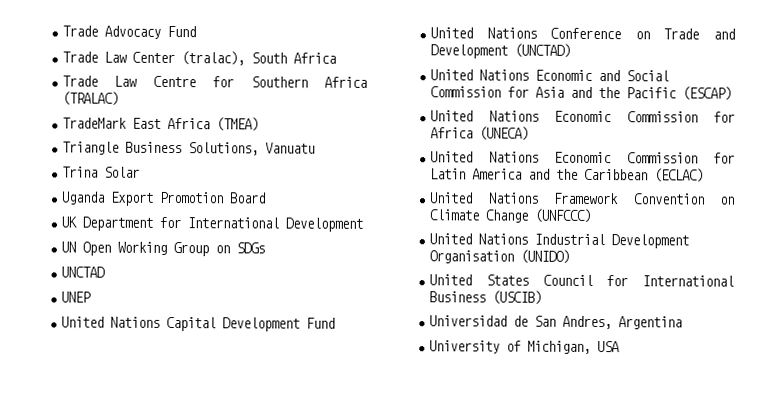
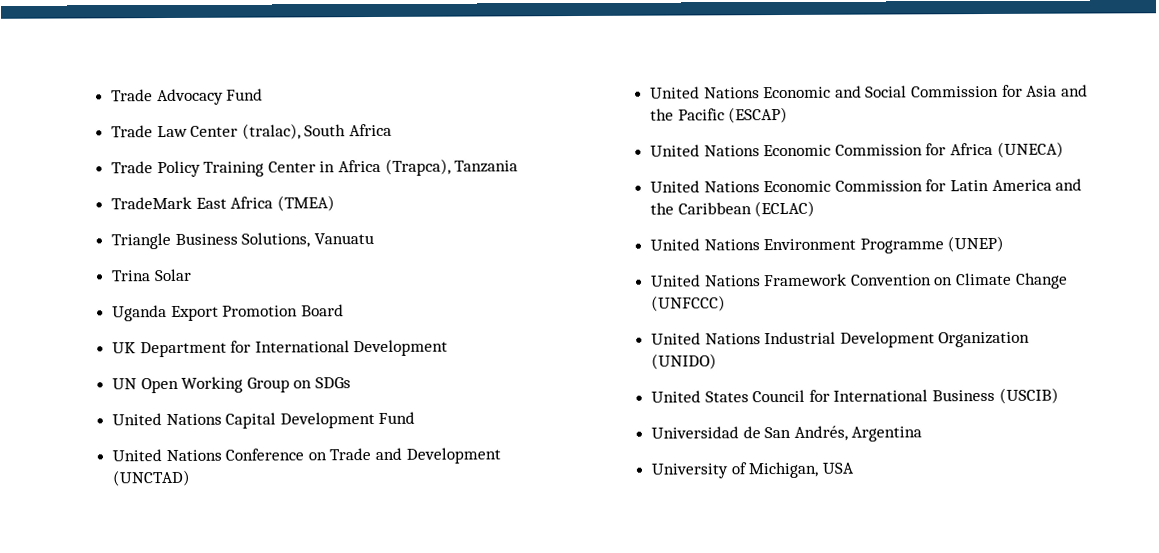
[114,75,367,88] [62,91,120,106] Law Centre for Southern Africa (TRALAC) -> [156,158,519,178] Policy Training Center in Africa (Trapca), Tanzania
[61,266,106,278] [61,291,92,303] // UNCTAD // UNEP -> (352, 383) none
(705, 175) none -> [650,235,1005,254] // United Nations Environment Programme (UNEP)
[429,250,515,264] Organisation -> [938,331,1031,348] Organization
[562,315,613,330] Andres, -> [793,425,848,441] Andrés,

